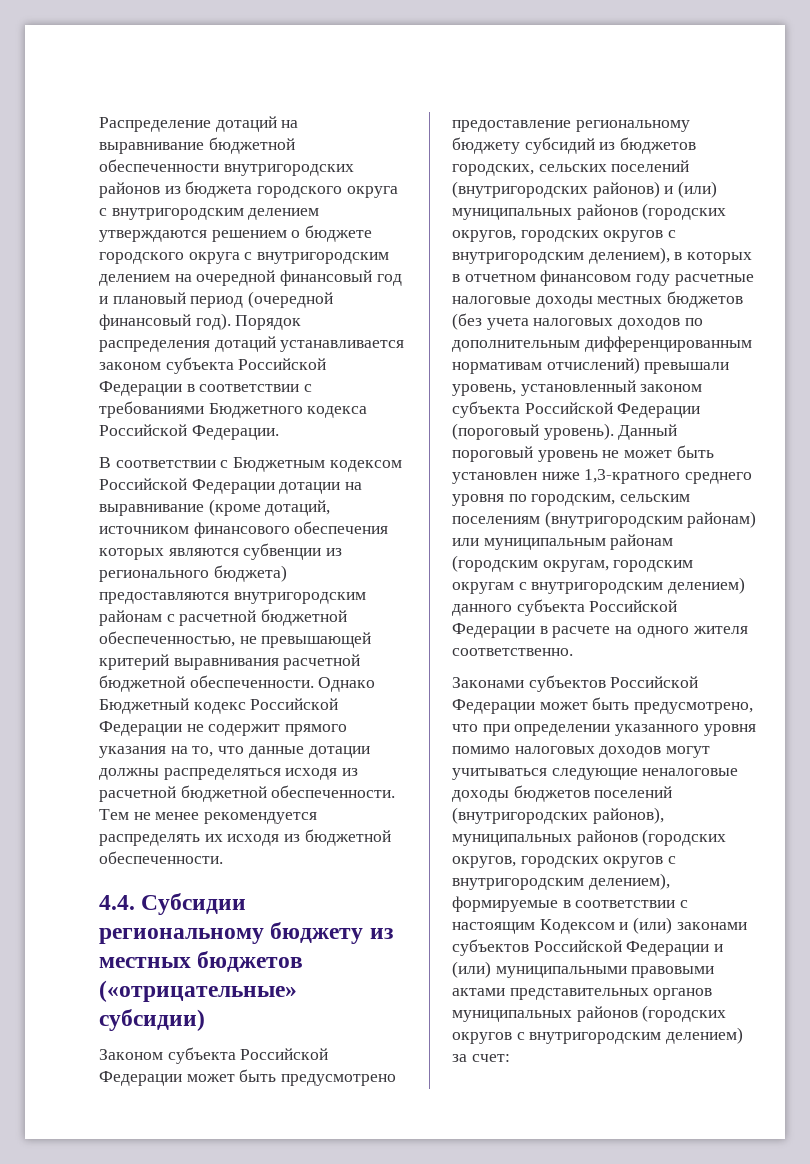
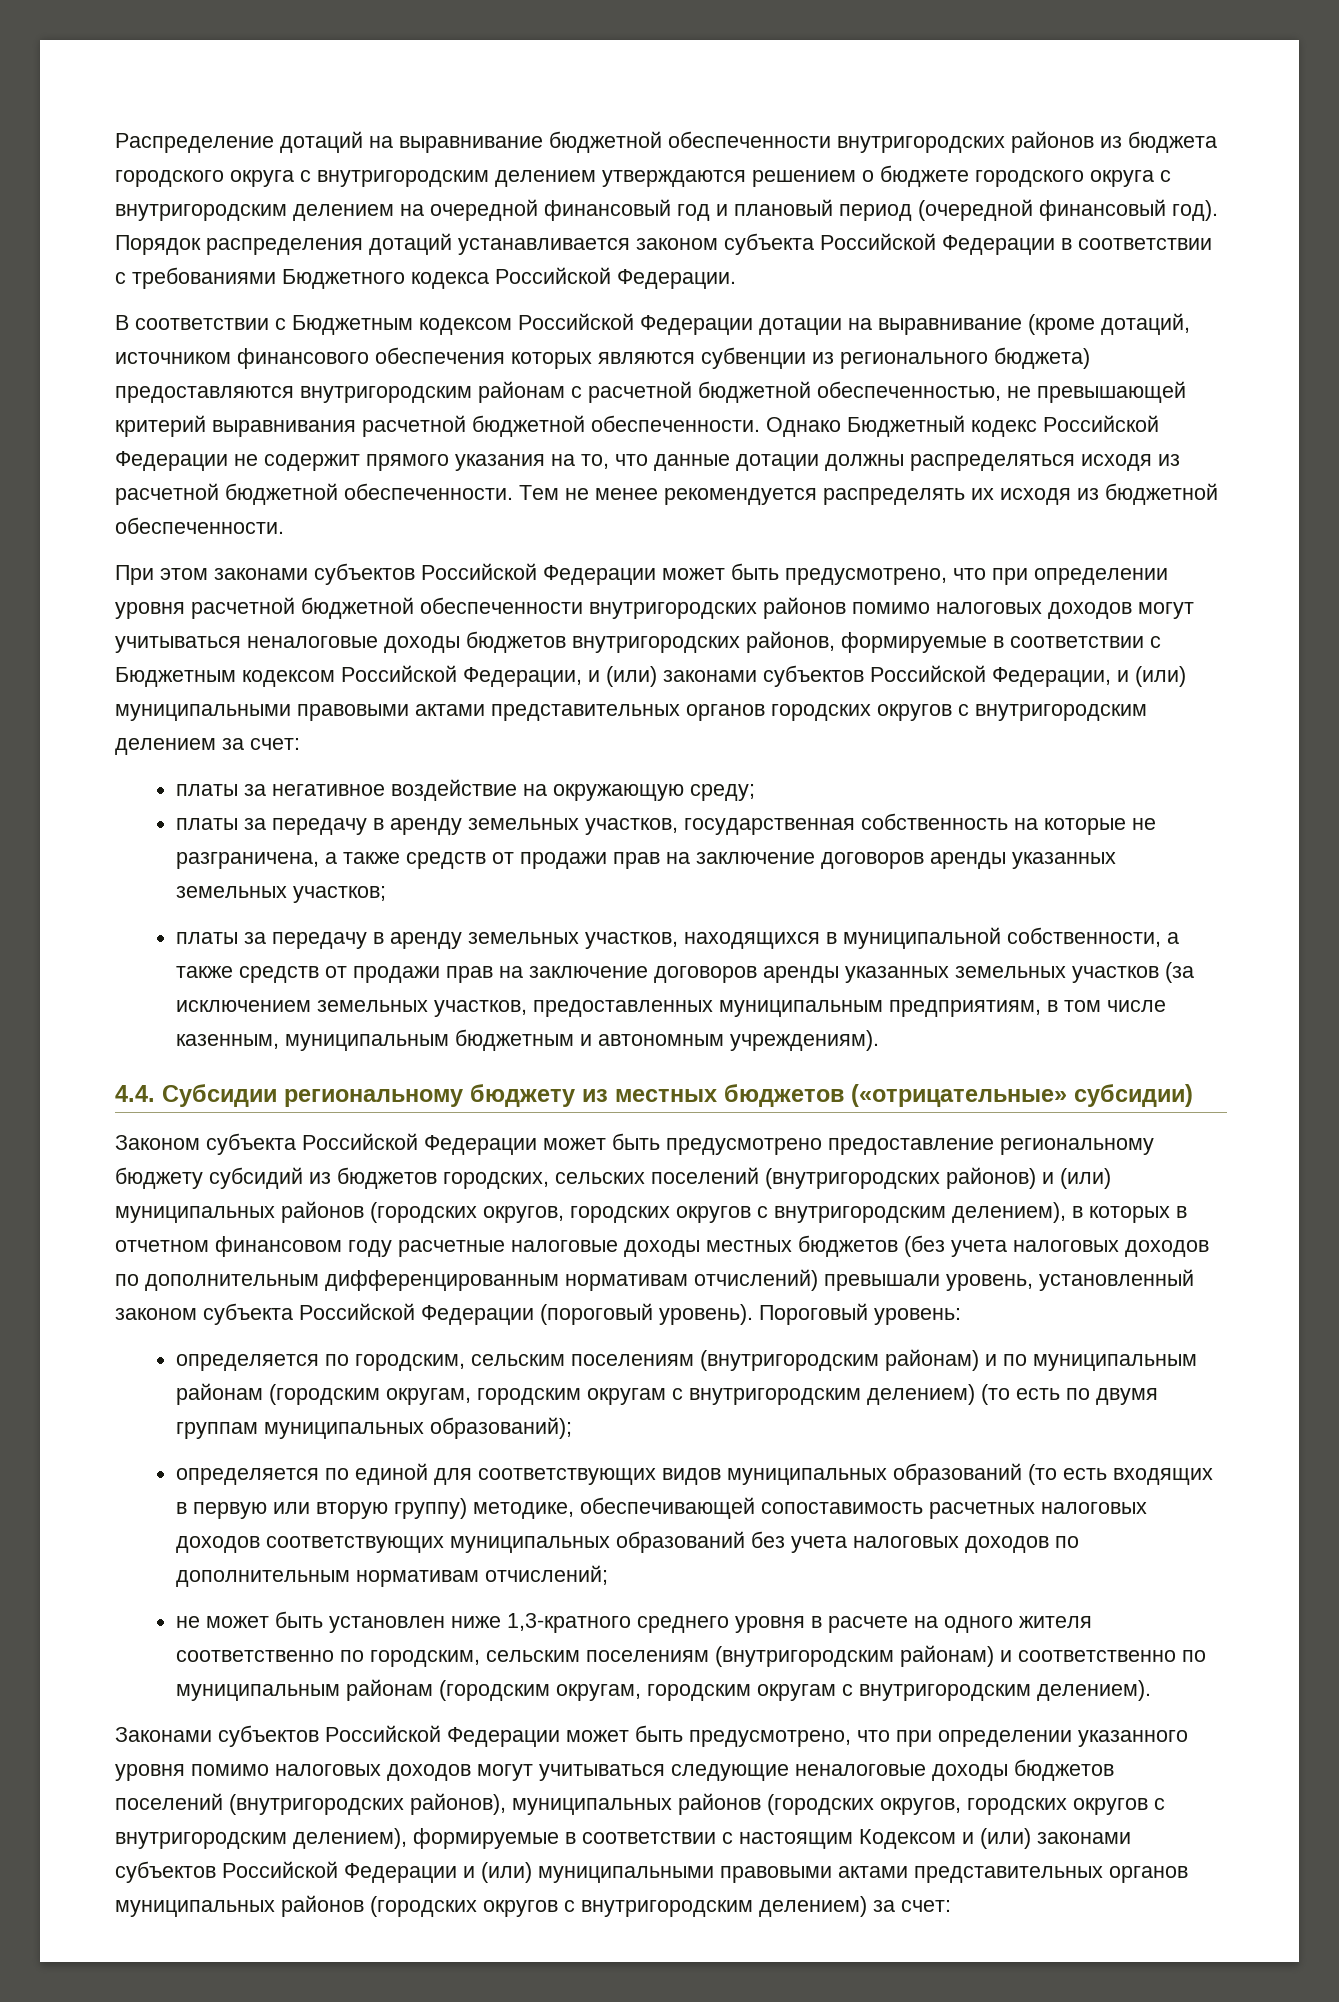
(223, 857) none -> [115,563,1168,585] [115,597,1194,619] [115,631,1161,653] [115,665,1186,687] [115,704,1147,721] [115,738,300,755] [176,779,756,801] [176,813,1157,835] [176,852,1117,869] [176,886,387,903] [176,927,1180,949] [176,962,1195,983] [176,1000,1167,1017] [176,1029,880,1051] // При этом законами субъектов Российской Федерации может быть предусмотрено, что при определении уровня расчетной бюджетной обеспеченности внутригородских районов помимо налоговых доходов могут учитываться неналоговые доходы бюджетов внутригородских районов, формируемые в соответствии с Бюджетным кодексом Российской Федерации, и (или) законами субъектов Российской Федерации, и (или) муниципальными правовыми актами представительных органов городских округов с внутригородским делением за счет: // платы за негативное воздействие на окружающую среду; // платы за передачу в аренду земельных участков, государственная собственность на которые не разграничена, а также средств от продажи прав на заключение договоров аренды указанных земельных участков; // платы за передачу в аренду земельных участков, находящихся в муниципальной собственности, а также средств от продажи прав на заключение договоров аренды указанных земельных участков (за исключением земельных участков, предоставленных муниципальным предприятиям, в том числе казенным, муниципальным бюджетным и автономным учреждениям).
[618,424,678,440] [452,445,714,462] [452,469,753,484] [452,494,691,506] [452,511,757,528] [452,538,479,546] Данный пороговый уровень не может быть установлен ниже 1,3-кратного среднего уровня по городским, сельским поселениям (внутригородским районам) или -> [759,1303,961,1325] [176,1349,1028,1371] Пороговый уровень: // определяется по городским, сельским поселениям (внутригородским районам) и по
[452,599,678,616] [452,623,535,638] данного субъекта Российской Федерации -> [981,1384,1159,1405] [176,1417,573,1439] [176,1463,1214,1485] [176,1497,1148,1519] [176,1531,1080,1553] [176,1565,609,1587] [176,1611,806,1633] (то есть по двумя группам муниципальных образований); // определяется по единой для соответствующих видов муниципальных образований (то есть входящих в первую или вторую группу) методике, обеспечивающей сопоставимость расчетных налоговых доходов соответствующих муниципальных образований без учета налоговых доходов по дополнительным нормативам отчислений; // не может быть установлен ниже 1,3-кратного среднего уровня
[452,648,573,656] соответственно. -> [176,1645,1207,1667] [176,1679,1152,1701] соответственно по городским, сельским поселениям (внутригородским районам) и соответственно по муниципальным районам (городским округам, городским округам с внутригородским делением).

